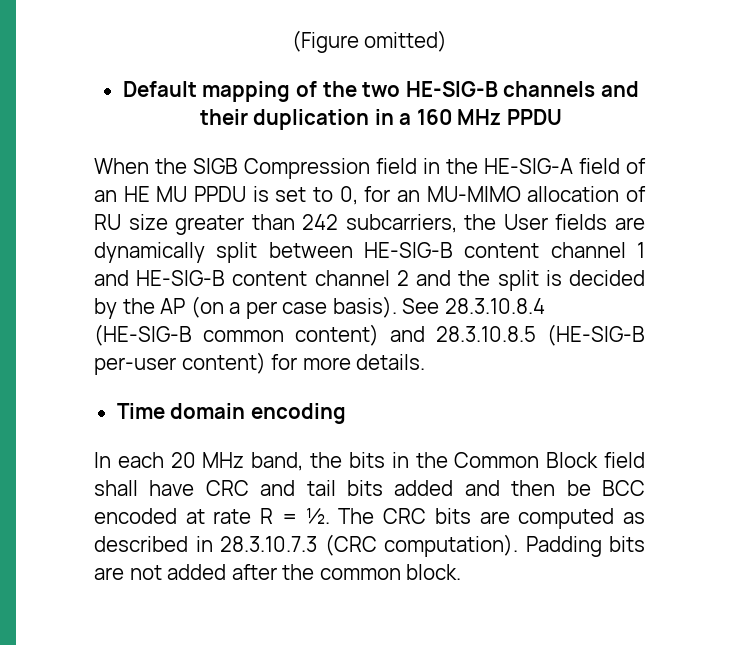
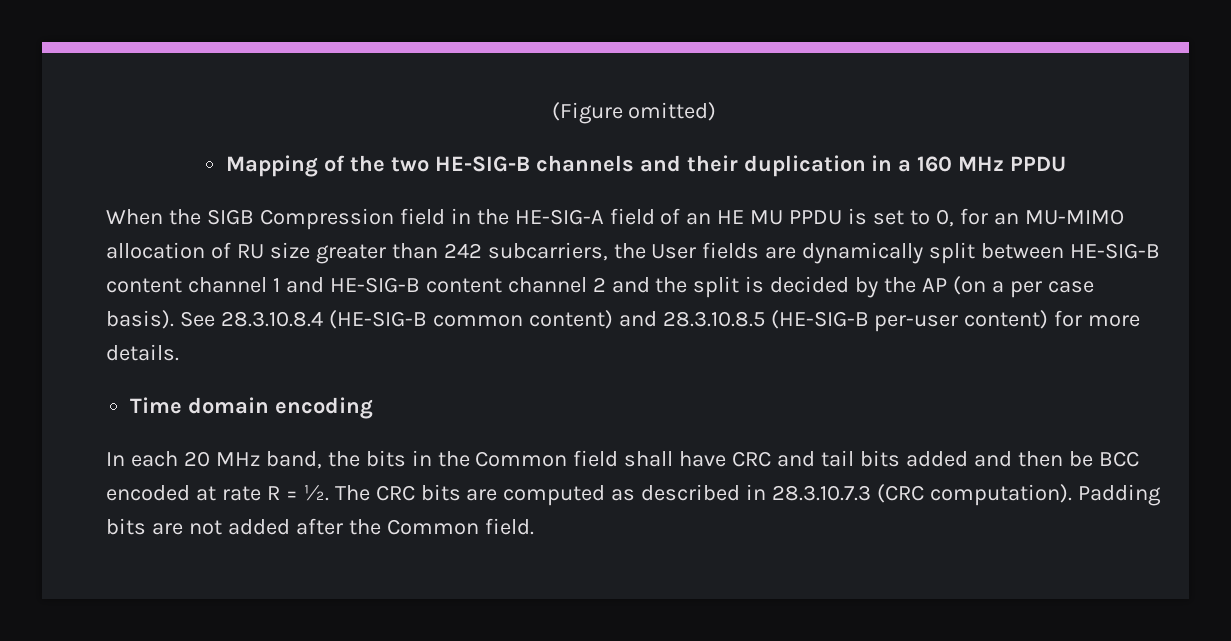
[122,81,291,102] Default mapping -> [225,155,318,177] Mapping
[546,452,599,468] Block -> (568, 459) none
[319,564,462,580] common block. -> [386,518,534,535] Common field.

